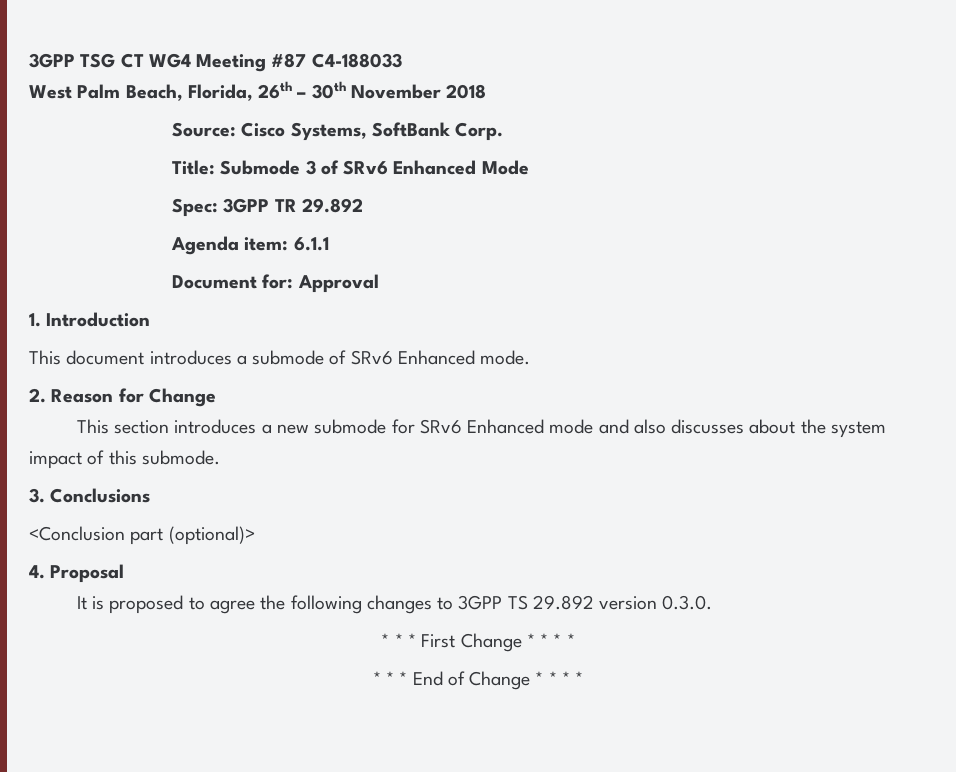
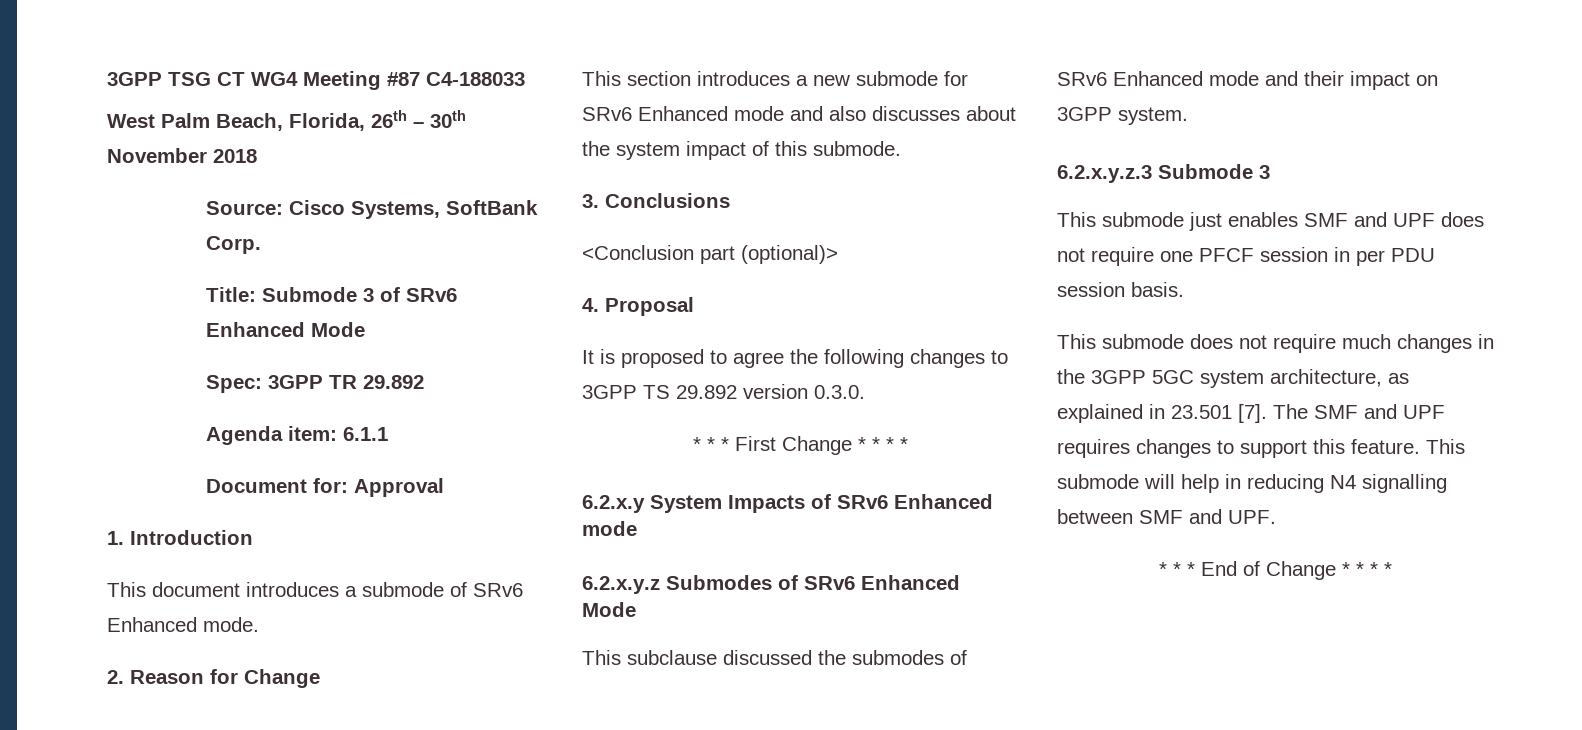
(575, 640) none -> [582,494,993,513] [582,521,637,536] [582,575,960,594] [582,602,636,617] [582,650,967,665] [1057,71,1438,90] [1057,107,1188,125] [1057,164,1270,183] [1057,212,1484,231] [1057,247,1435,266] [1057,282,1184,297] [1057,334,1494,353] [1057,369,1409,388] [1057,404,1445,423] [1057,439,1465,458] [1057,474,1447,493] [1057,509,1276,524] // 6.2.x.y System Impacts of SRv6 Enhanced mode // 6.2.x.y.z Submodes of SRv6 Enhanced Mode // This subclause discussed the submodes of SRv6 Enhanced mode and their impact on 3GPP system. // 6.2.x.y.z.3 Submode 3 // This submode just enables SMF and UPF does not require one PFCF session in per PDU session basis. // This submode does not require much changes in the 3GPP 5GC system architecture, as explained in 23.501 [7]. The SMF and UPF requires changes to support this feature. This submode will help in reducing N4 signalling between SMF and UPF.

